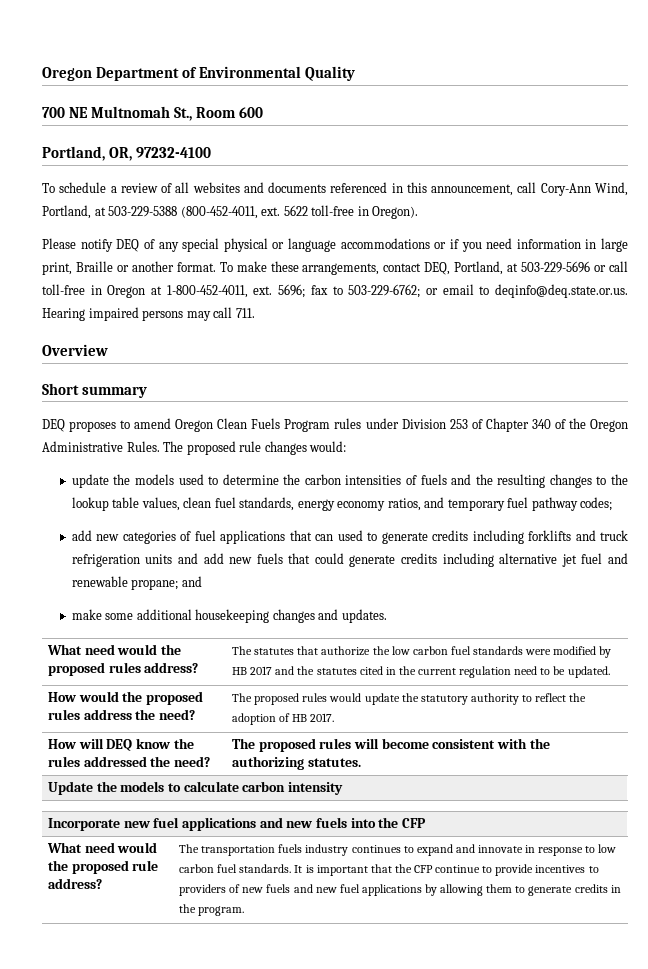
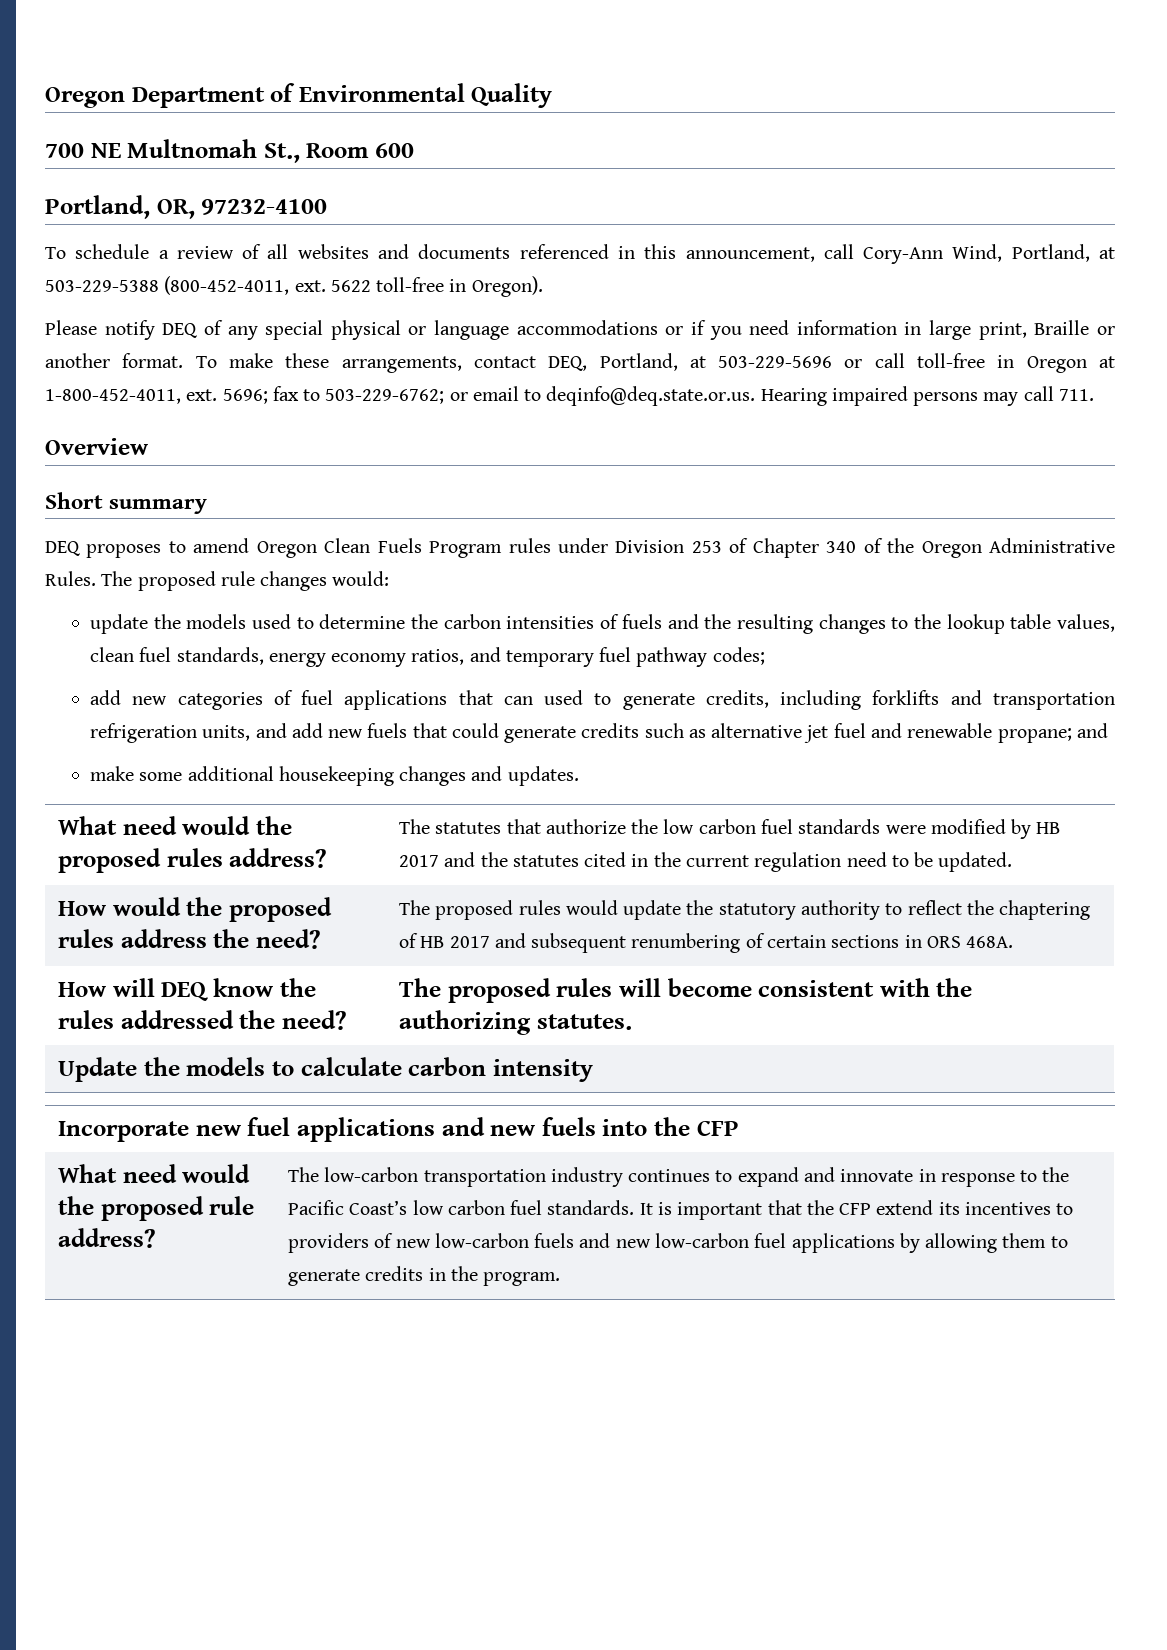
[432,530,469,541] credits -> [705,690,769,708] credits,
[600,530,629,541] [71,554,173,567] truck refrigeration units -> [992,692,1115,710] [90,723,251,743] transportation refrigeration units,
[442,553,494,567] including -> [644,723,706,738] such as
[232,713,277,725] adoption -> [999,900,1091,920] chaptering
[310,713,335,722] 2017. -> [449,933,1014,953] 2017 and subsequent renumbering of certain sections in ORS 468A.
[201,844,303,856] transportation fuels -> [324,1167,546,1187] low-carbon transportation
(596, 849) none -> [1042,1167,1070,1182] [288,1200,408,1215] the Pacific Coast’s
[435,864,534,876] continue to provide -> [876,1200,960,1215] extend its
(264, 890) none -> [434,1233,529,1248] low-carbon
(337, 890) none -> [655,1233,750,1248] low-carbon

